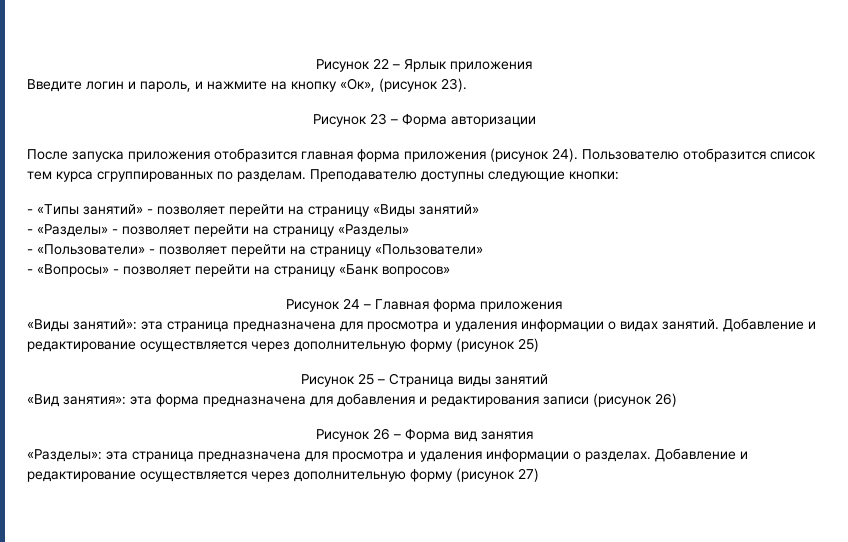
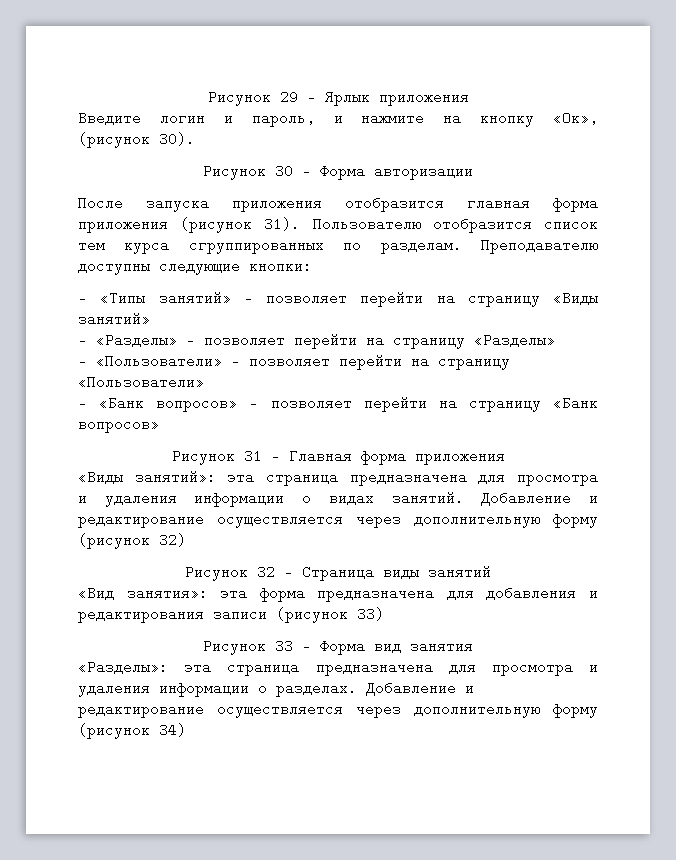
[316,58,389,72] Рисунок 22 -> [207,88,298,106] Рисунок 29
[441,78,467,92] [312,113,387,127] 23). // Рисунок 23 -> [159,132,195,146] [203,162,293,180] 30). // Рисунок 30
[552,148,578,162] 24). -> [264,217,301,231] 31).
[37,264,109,277] «Вопросы» -> [99,394,238,412] «Банк вопросов»
[343,298,360,309] 24 -> [243,449,262,463] 31
[518,338,539,352] [300,373,374,387] 25) // Рисунок 25 -> [159,533,186,547] [185,563,275,581] 32) // Рисунок 32
[655,393,677,407] [315,428,390,442] 26) // Рисунок 26 -> [357,607,384,621] [203,637,293,655] 33) // Рисунок 33
[518,468,539,482] 27) -> [159,723,186,737] 34)

